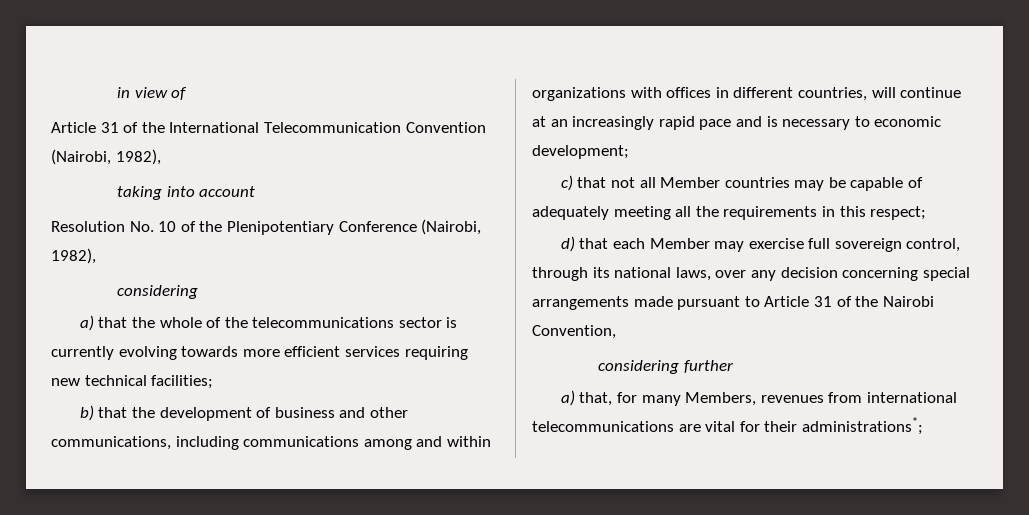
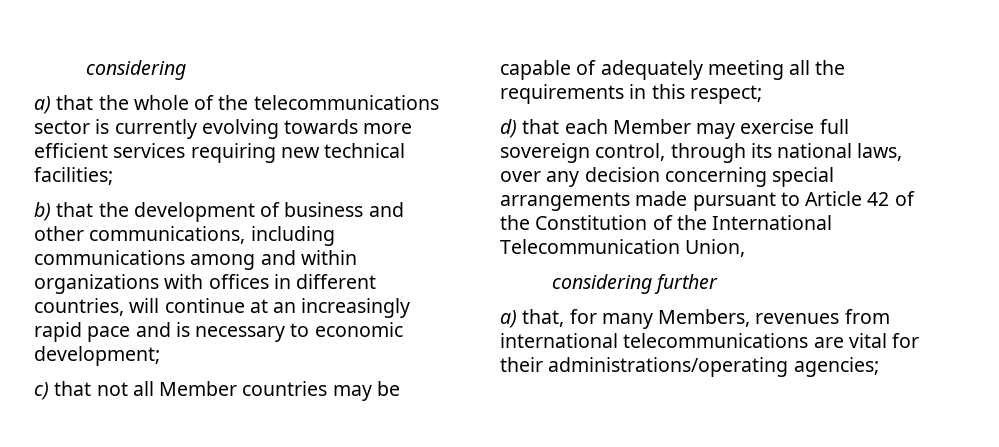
[117,87,188,100] [51,122,486,133] [51,149,161,165] [117,186,256,200] [51,219,482,235] [51,248,96,264] in view of // Article 31 of the International Telecommunication Convention (Nairobi, 1982), // taking into account // Resolution No. 10 of the Plenipotentiary Conference (Nairobi, 1982), // -> (85, 70) none
[813,296,934,307] [532,325,616,339] 31 of the Nairobi Convention, -> [867,191,915,206] [500,215,833,230] [500,239,746,257] 42 of the Constitution of the International Telecommunication Union,
[801,417,923,435] administrations*; -> [548,357,879,377] administrations/operating agencies;

